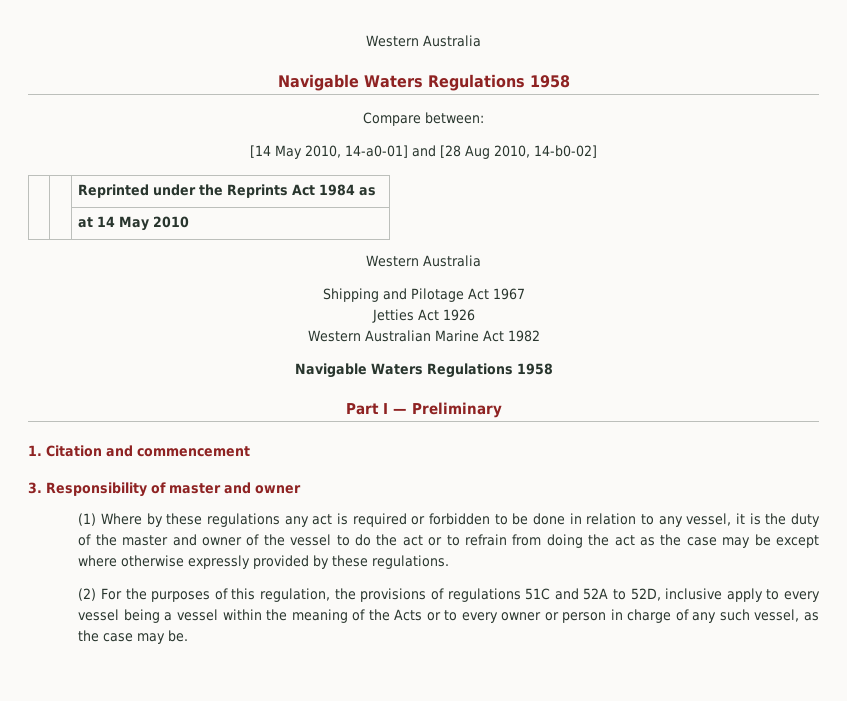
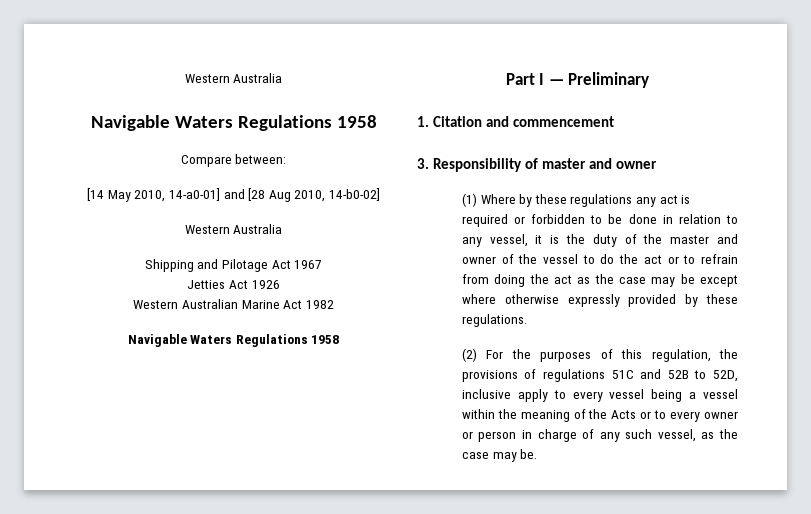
[78,184,377,198] [78,216,190,231] // | | Reprinted under the Reprints Act 1984 as // | | at 14 May 2010 -> (381, 194) none
[583,588,609,600] 52A -> [667,370,689,379] 52B

